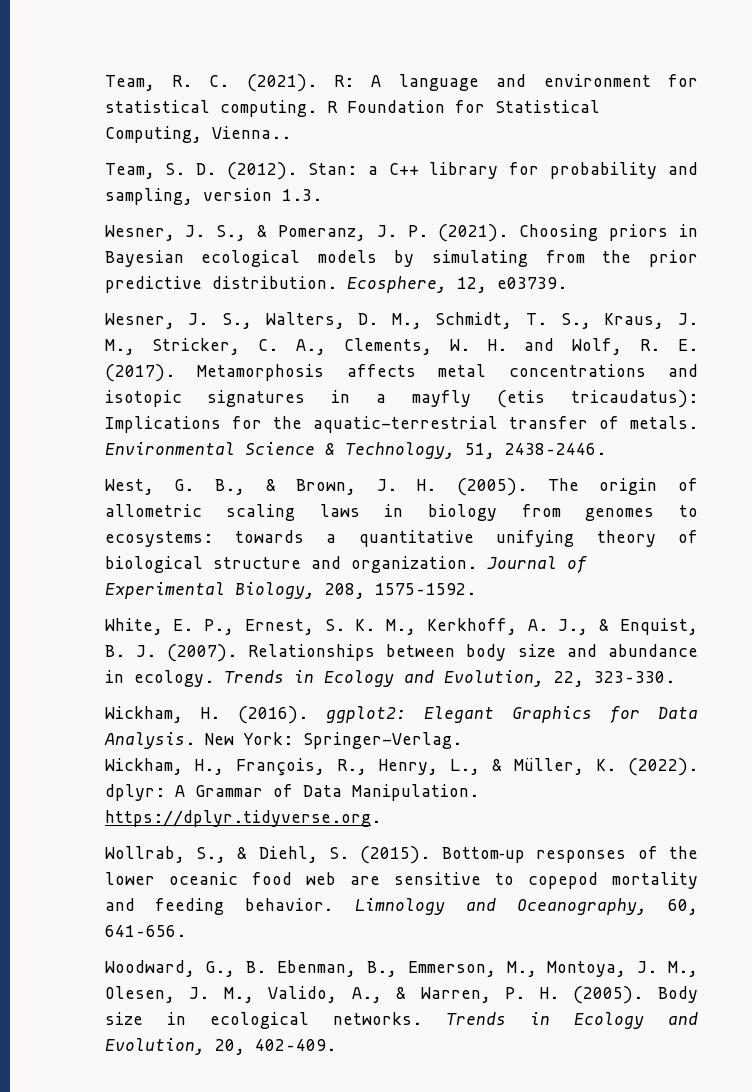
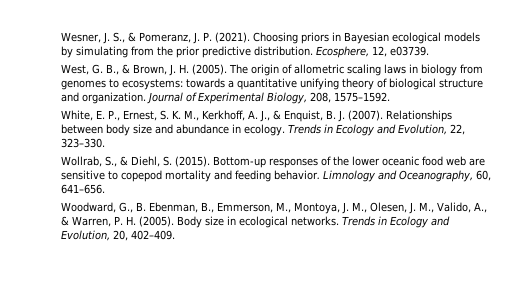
[104,74,698,92] [104,100,600,117] [104,126,291,143] [104,162,698,180] [104,188,322,205] Team, R. C. (2021). R: A language and environment for statistical computing. R Foundation for Statistical Computing, Vienna.. // Team, S. D. (2012). Stan: a C++ library for probability and sampling, version 1.3. // -> (61, 37) none
[104,312,698,329] [104,338,698,355] [104,364,698,382] [104,390,698,408] [104,416,698,433] [104,442,606,459] // Wesner, J. S., Walters, D. M., Schmidt, T. S., Kraus, J. M., Stricker, C. A., Clements, W. H. and Wolf, R. E. (2017). Metamorphosis affects metal concentrations and isotopic signatures in a mayfly (etis tricaudatus): Implications for the aquatic-terrestrial transfer of metals. Environmental Science & Technology, 51, 2438–2446. -> (430, 51) none
[104,706,698,724] [103,732,462,749] [104,758,698,776] [104,784,479,801] [104,810,381,827] // Wickham, H. (2016). ggplot2: Elegant Graphics for Data Analysis. New York: Springer-Verlag. // Wickham, H., François, R., Henry, L., & Müller, K. (2022). dplyr: A Grammar of Data Manipulation. https://dplyr.tidyverse.org. -> (106, 143) none

